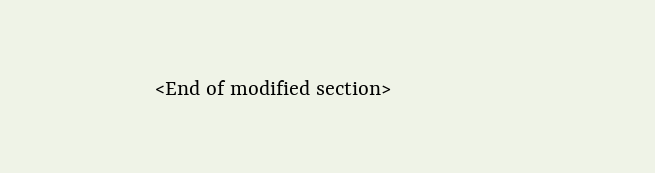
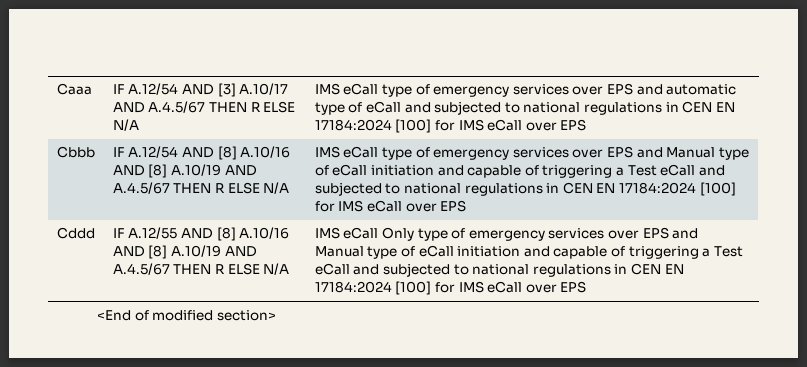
(154, 87) none -> [56,83,92,95] [112,83,289,97] [112,101,296,113] [112,119,139,131] [314,83,737,97] [314,101,736,115] [314,119,587,133] [56,146,95,158] [112,146,291,160] [112,164,257,178] [112,182,290,194] [314,146,750,160] [314,164,726,178] [314,182,736,196] [314,200,467,212] [56,227,95,239] [112,227,290,241] [112,245,257,259] [112,263,290,275] [314,227,699,241] [314,245,744,259] [314,263,684,277] [314,281,587,295] Caaa | IF A.12/54 AND [3] A.10/17 AND A.4.5/67 THEN R ELSE N/A | IMS eCall type of emergency services over EPS and automatic type of eCall and subjected to national regulations in CEN EN 17184:2024 [100] for IMS eCall over EPS // Cbbb | IF A.12/54 AND [8] A.10/16 AND [8] A.10/19 AND A.4.5/67 THEN R ELSE N/A | IMS eCall type of emergency services over EPS and Manual type of eCall initiation and capable of triggering a Test eCall and subjected to national regulations in CEN EN 17184:2024 [100] for IMS eCall over EPS // Cddd | IF A.12/55 AND [8] A.10/16 AND [8] A.10/19 AND A.4.5/67 THEN R ELSE N/A | IMS eCall Only type of emergency services over EPS and Manual type of eCall initiation and capable of triggering a Test eCall and subjected to national regulations in CEN EN 17184:2024 [100] for IMS eCall over EPS //

